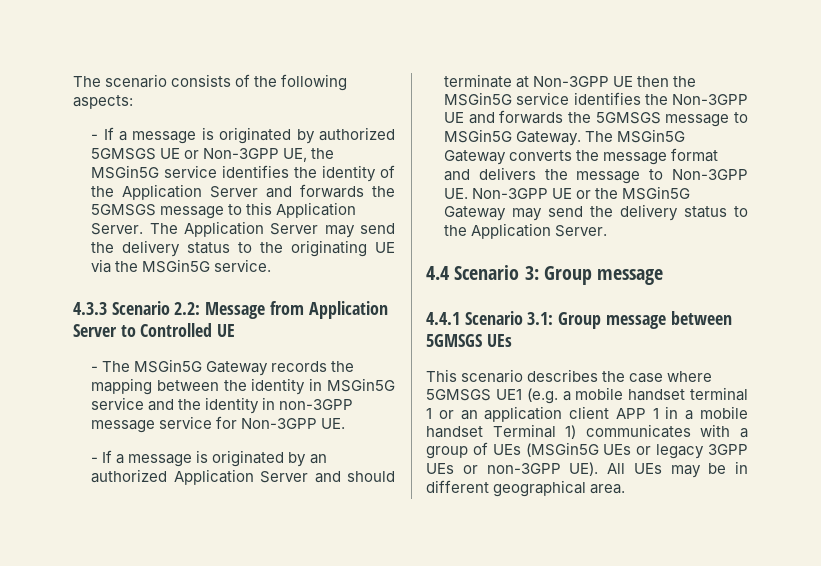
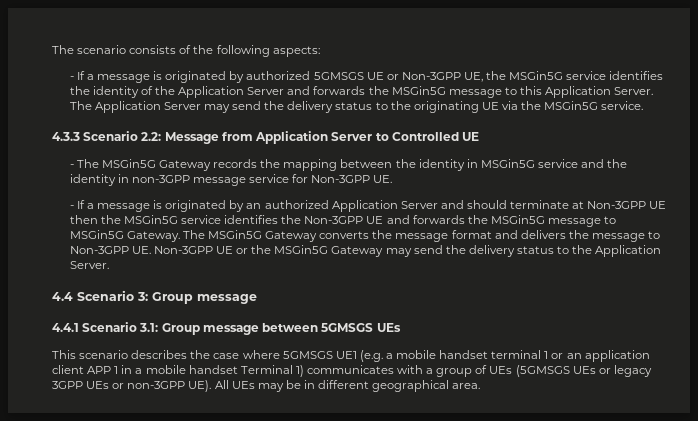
[91,204,157,216] 5GMSGS -> [391,86,446,95] MSGin5G
[595,112,661,124] 5GMSGS -> [490,215,545,224] MSGin5G
[525,442,599,457] (MSGin5G -> [515,365,570,377] (5GMSGS

